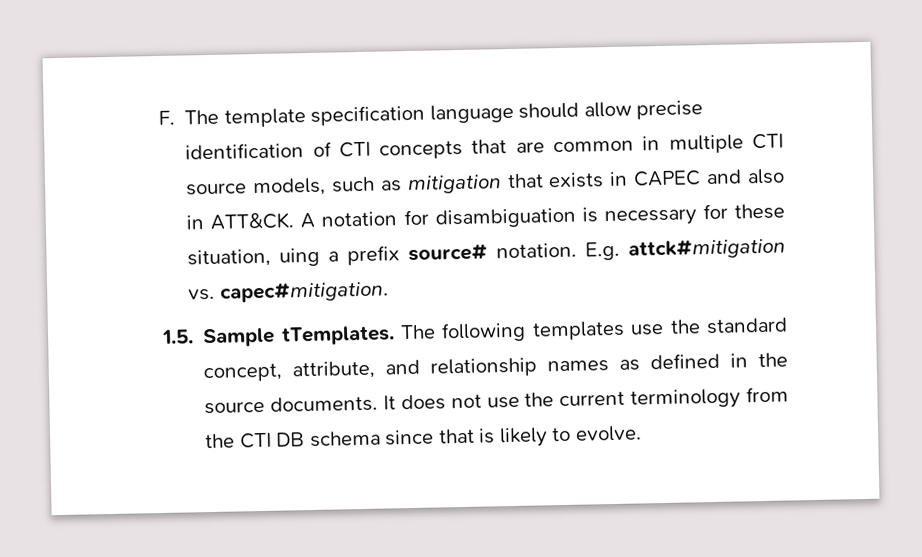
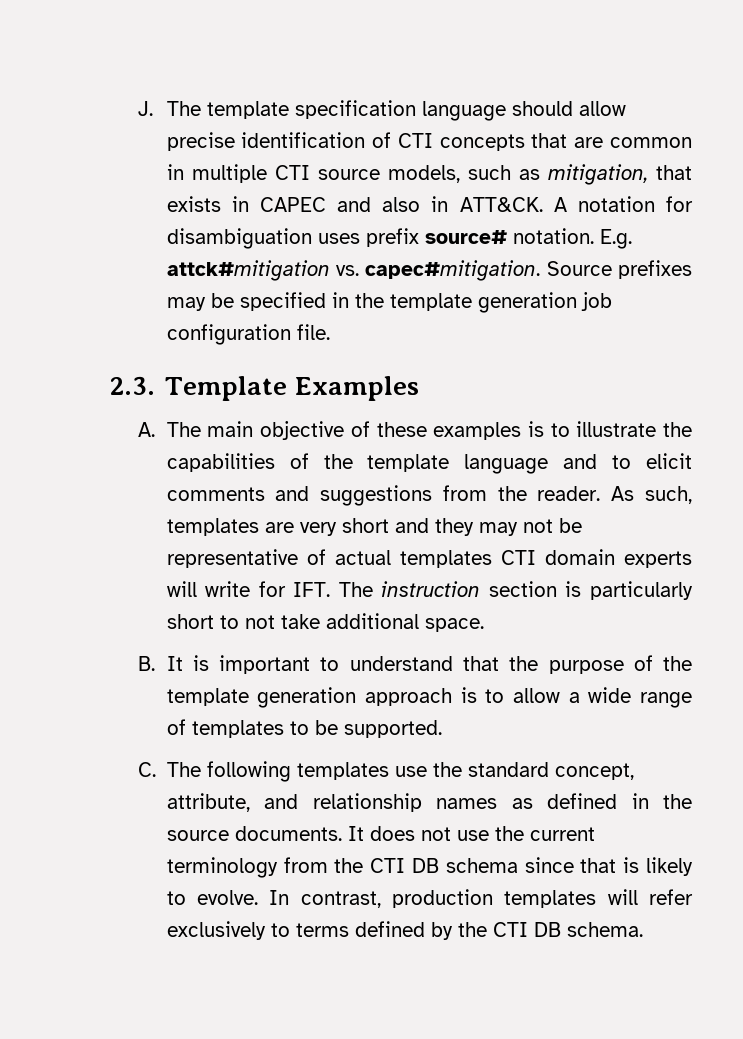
[157,110,175,126] F. -> [137,101,153,116] J.
[406,174,502,195] mitigation -> [547,164,648,185] mitigation,
[581,203,785,227] [187,247,340,268] is necessary for these situation, uing a -> [317,233,360,244] uses
[160,325,395,348] // 1.5. Sample tTemplates. -> [546,260,693,279] [166,292,612,313] [166,324,330,345] [109,376,419,401] [137,421,692,440] [166,453,693,474] [166,485,692,506] [166,518,582,536] [166,549,693,568] [166,581,694,600] [166,613,484,632] [137,655,692,674] [166,687,693,708] [166,719,442,738] [137,762,156,777] Source prefixes may be specified in the template generation job configuration file. // 2.3. Template Examples // A. The main objective of these examples is to illustrate the capabilities of the template language and to elicit comments and suggestions from the reader. As such, templates are very short and they may not be representative of actual templates CTI domain experts will write for IFT. The instruction section is particularly short to not take additional space. // B. It is important to understand that the purpose of the template generation approach is to allow a wide range of templates to be supported. // C.
(642, 433) none -> [269,889,693,908] [166,921,643,940] In contrast, production templates will refer exclusively to terms defined by the CTI DB schema.

